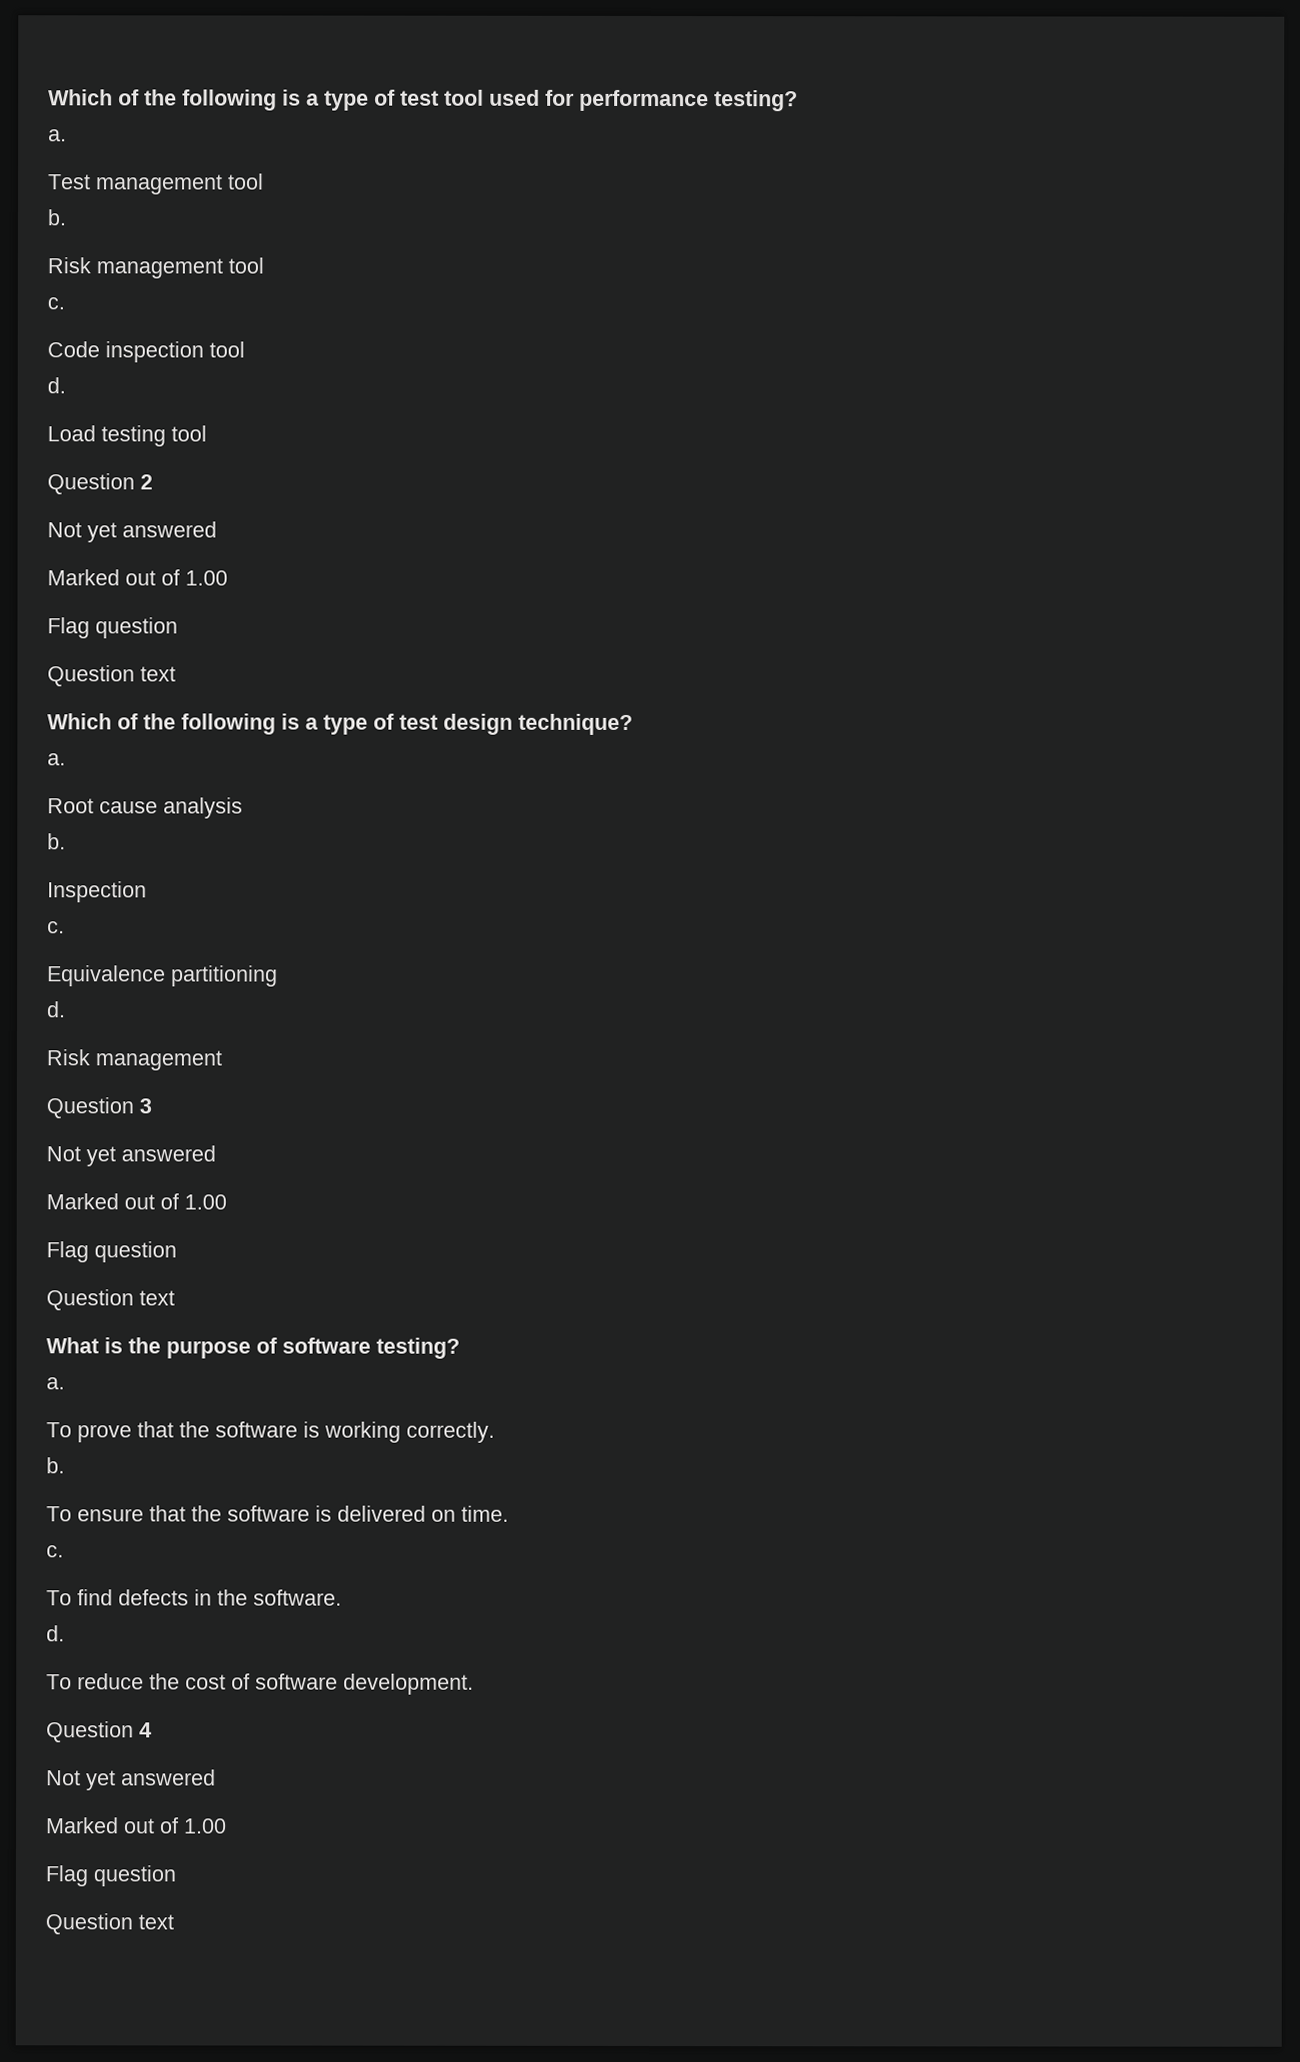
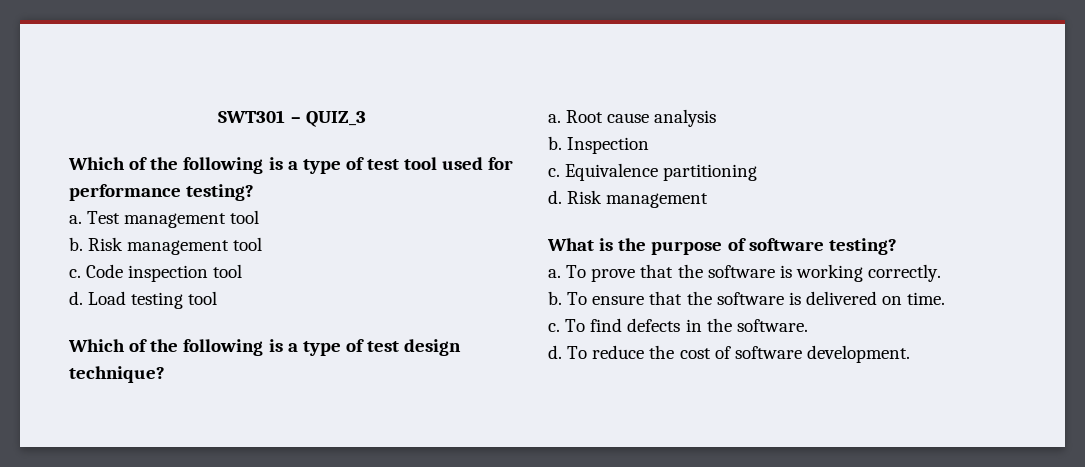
(48, 97) none -> [218,110,366,127] SWT301 – QUIZ_3 //
(67, 135) // -> (82, 219) none
(67, 217) // -> (83, 244) none
(65, 303) // -> (81, 273) none
(66, 385) // -> (83, 298) none
[47,473,153,495] [47,521,217,543] [47,569,228,586] [47,617,178,639] [47,665,176,687] // Question 2 // Not yet answered // Marked out of 1.00 // Flag question // Question text -> (218, 298) none
(66, 759) // -> (561, 118) none
(66, 841) // -> (562, 143) none
(65, 927) // -> (560, 172) none
[46,1049,222,1071] [46,1097,152,1119] [46,1145,216,1167] [46,1193,227,1210] [46,1241,177,1263] [46,1289,175,1311] // Risk management // Question 3 // Not yet answered // Marked out of 1.00 // Flag question // Question text -> [567,190,709,208] Risk management
(65, 1383) // -> (561, 273) none
(65, 1465) // -> (562, 298) none
(64, 1551) // -> (560, 327) none
(65, 1633) // -> (562, 352) none
[46,1721,152,1743] [46,1769,216,1791] [46,1817,227,1834] [45,1865,176,1887] [45,1913,174,1935] // Question 4 // Not yet answered // Marked out of 1.00 // Flag question // Question text -> (910, 354) none

